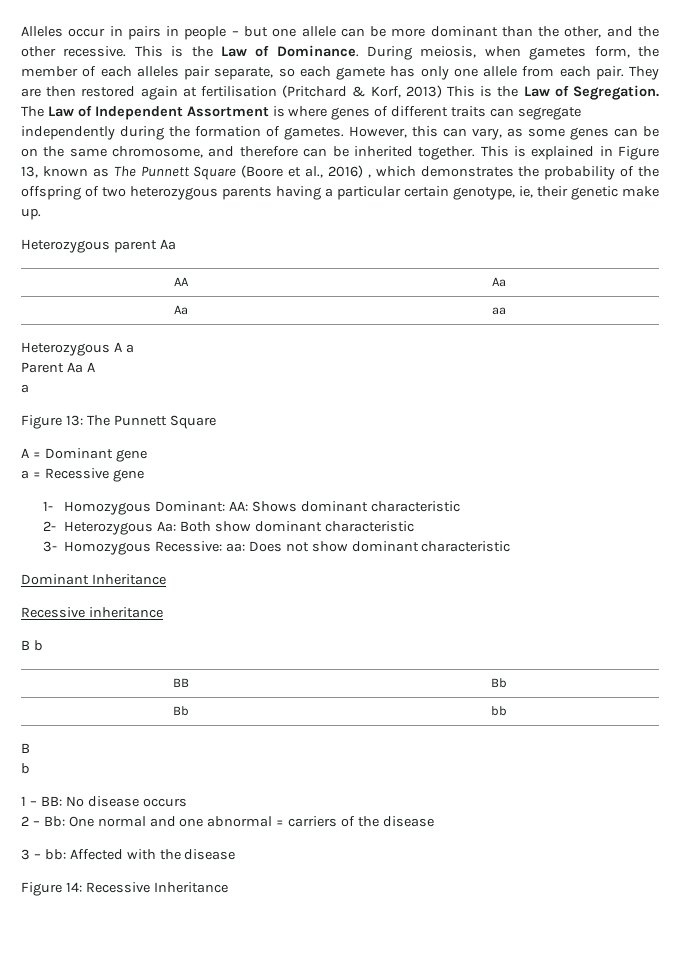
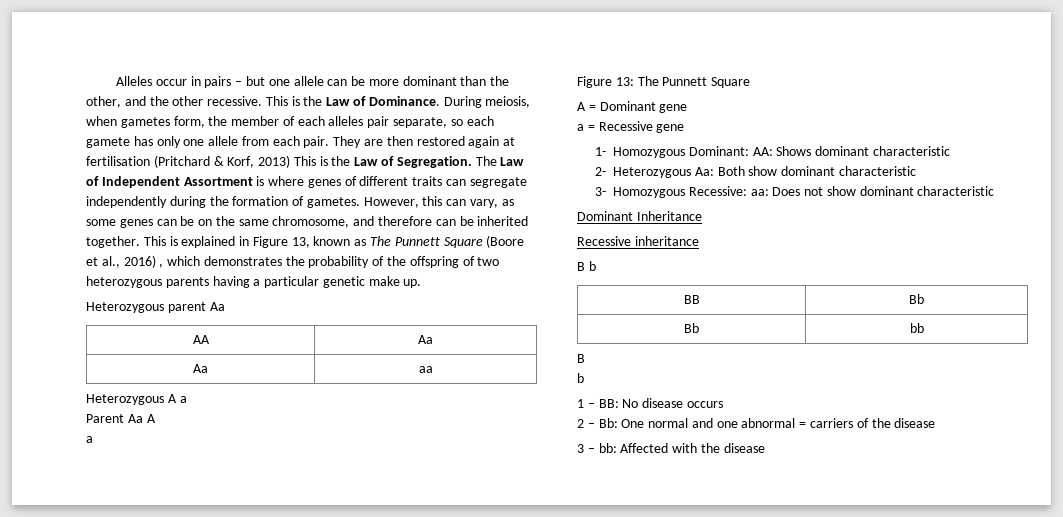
[166,26,227,40] in people -> (232, 82) none
[404,186,568,200] certain genotype, ie, their -> (320, 282) none
[21,882,228,896] // Figure 14: Recessive Inheritance -> (765, 448) none

